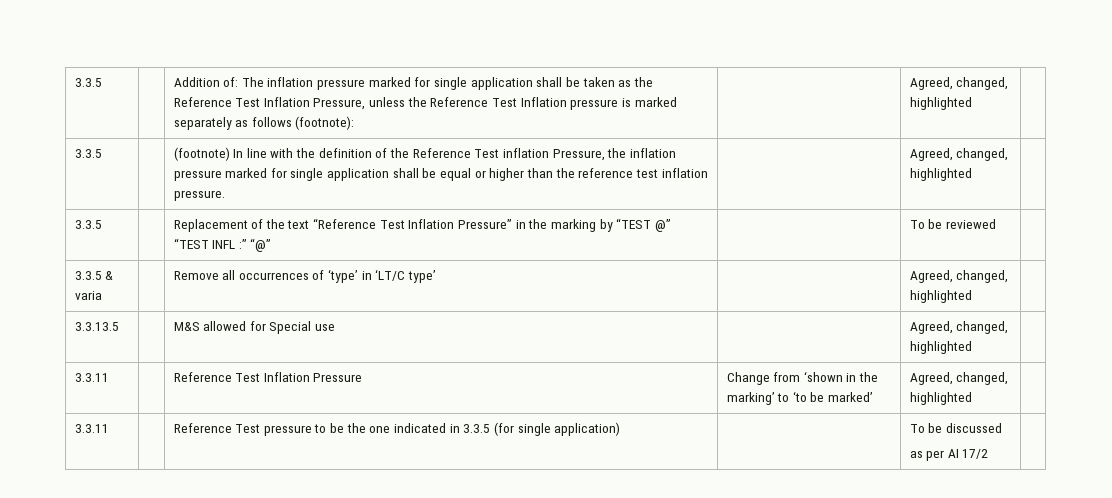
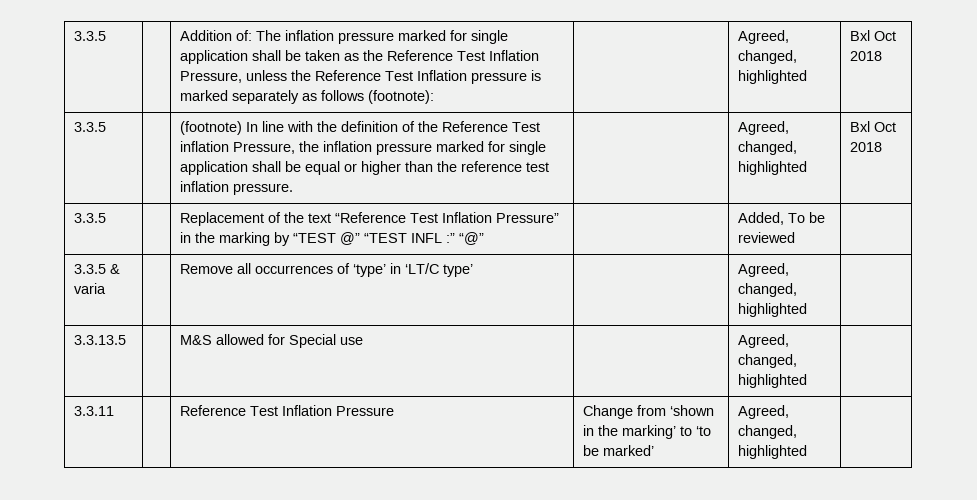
(972, 103) none -> [850,30,897,41] [850,51,883,61] Bxl Oct 2018
(972, 174) none -> [850,121,897,132] [850,142,883,152] Bxl Oct 2018
(272, 245) none -> [738,212,785,225] Added,
[74,424,109,433] [173,422,621,436] [909,423,1002,433] [909,449,989,461] // 3.3.11 | | Reference Test pressure to be the one indicated in 3.3.5 (for single application) | | To be discussed // as per AI 17/2 | -> (808, 452) none

